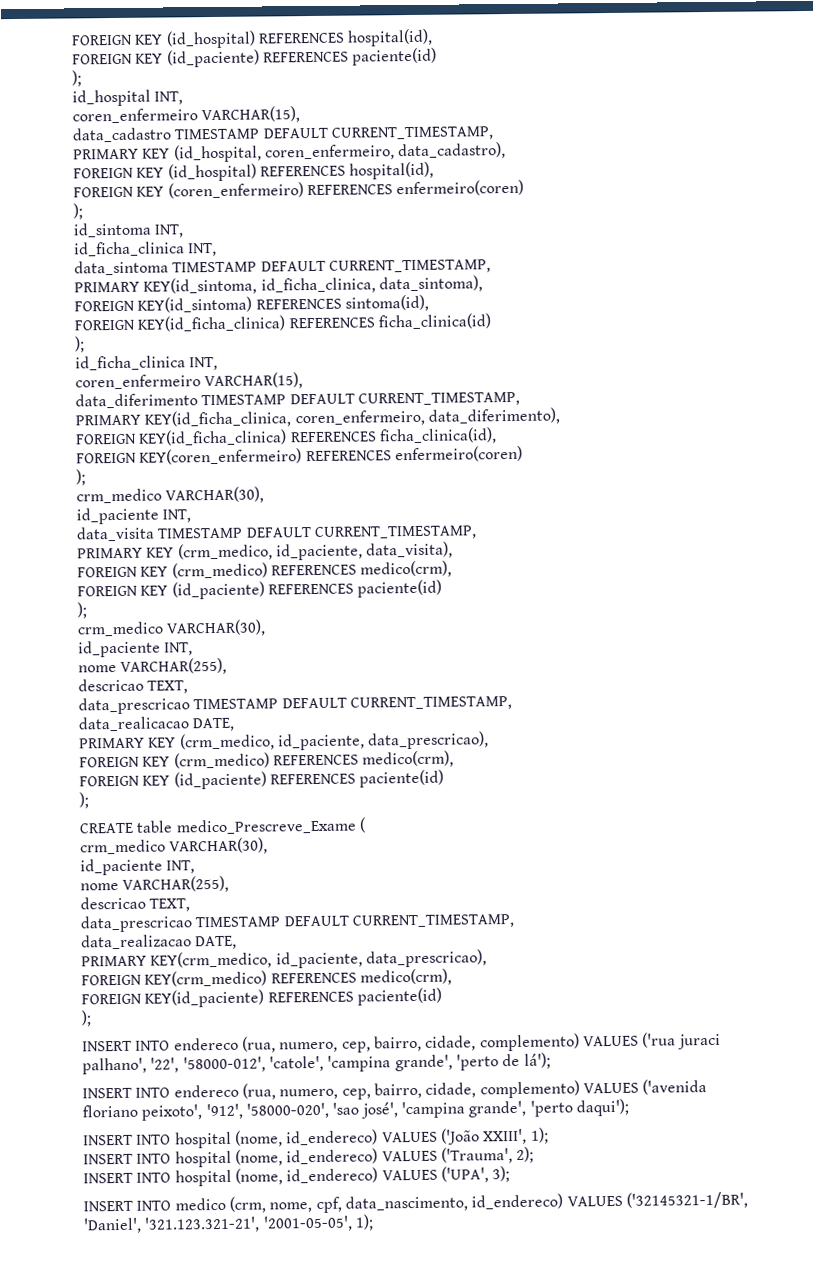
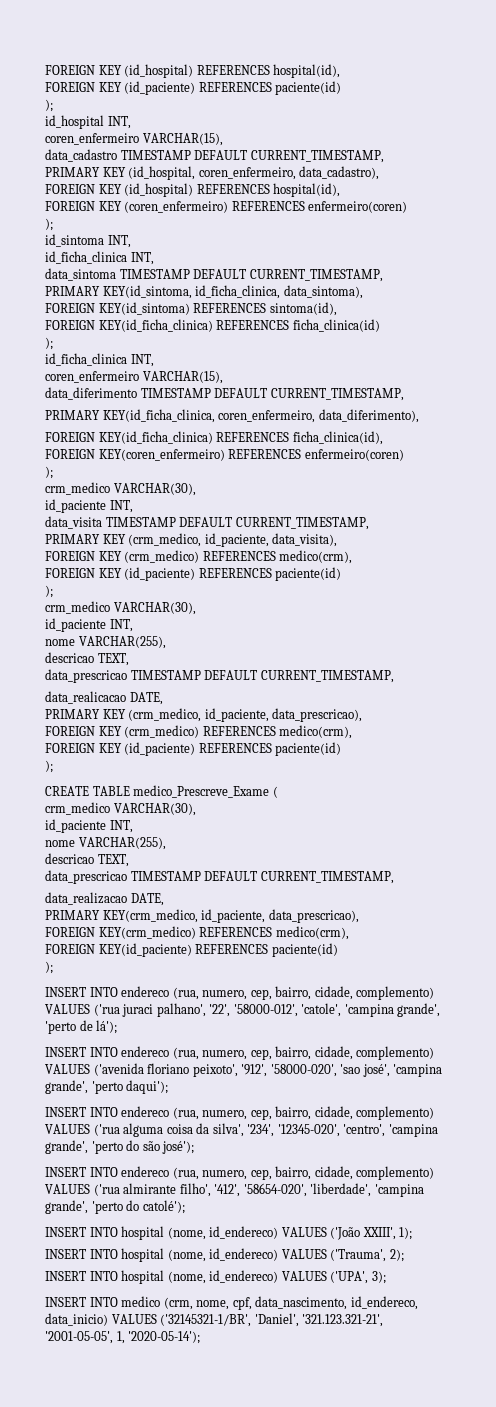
[136,820,174,833] table -> [92,786,130,796] TABLE
(629, 1107) none -> [45,1106,435,1120] [45,1123,438,1137] [45,1140,195,1154] [45,1166,435,1180] [45,1183,424,1197] [45,1200,185,1214] // INSERT INTO endereco (rua, numero, cep, bairro, cidade, complemento) VALUES ('rua alguma coisa da silva', '234', '12345-020', 'centro', 'campina grande', 'perto do são josé'); // INSERT INTO endereco (rua, numero, cep, bairro, cidade, complemento) VALUES ('rua almirante filho', '412', '58654-020', 'liberdade', 'campina grande', 'perto do catolé');
[471,1193,564,1210] id_endereco) -> [350,1296,418,1310] [45,1313,108,1326] id_endereco, data_inicio)
[354,1214,374,1231] 1); -> [116,1331,201,1344] 1, '2020-05-14');

